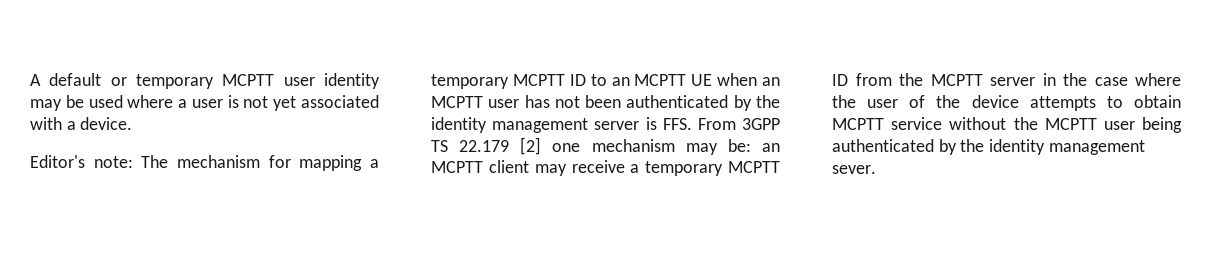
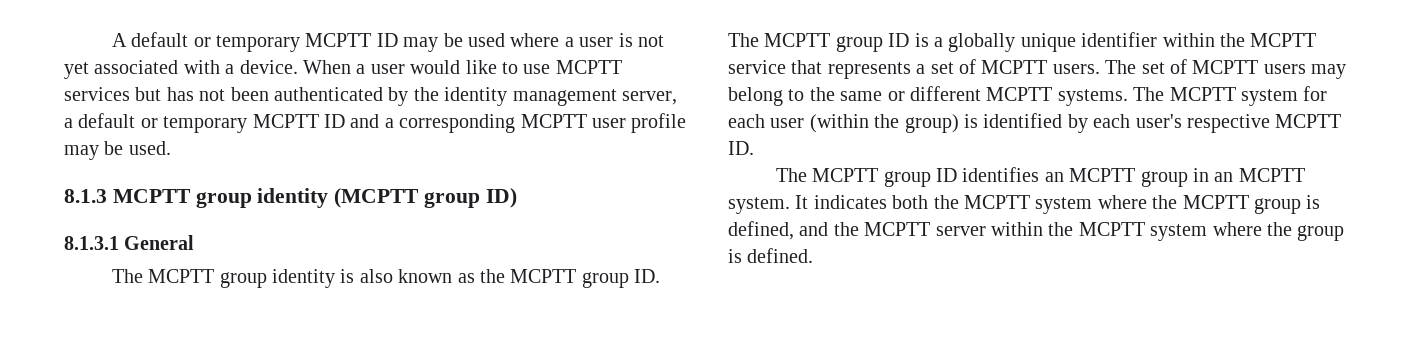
[283,73,380,89] user identity -> [376,33,398,47] ID
[30,155,379,171] [431,73,780,89] [431,96,520,108] // Editor's note: The mechanism for mapping a temporary MCPTT ID to an MCPTT UE when an MCPTT user -> [303,60,622,74] [64,87,162,101] When a user would like to use MCPTT services but
[594,117,780,130] [431,137,780,155] [431,160,780,176] [832,73,1181,86] [832,95,1181,111] [832,117,1182,133] [832,139,1145,155] [832,165,876,174] server is FFS. From 3GPP TS 22.179 [2] one mechanism may be: an MCPTT client may receive a temporary MCPTT ID from the MCPTT server in the case where the user of the device attempts to obtain MCPTT service without the MCPTT user being authenticated by the identity management sever. -> [621,91,677,105] [64,113,687,133] [64,141,171,160] [64,188,517,208] [64,235,195,250] [111,269,661,288] [728,32,1317,52] [728,59,1347,79] [728,86,1328,106] [728,113,1342,133] [728,141,754,155] [775,167,1305,187] [728,195,1321,214] [728,221,1345,241] [728,248,814,263] server, a default or temporary MCPTT ID and a corresponding MCPTT user profile may be used. // 8.1.3 MCPTT group identity (MCPTT group ID) // 8.1.3.1 General // The MCPTT group identity is also known as the MCPTT group ID. The MCPTT group ID is a globally unique identifier within the MCPTT service that represents a set of MCPTT users. The set of MCPTT users may belong to the same or different MCPTT systems. The MCPTT system for each user (within the group) is identified by each user's respective MCPTT ID. // The MCPTT group ID identifies an MCPTT group in an MCPTT system. It indicates both the MCPTT system where the MCPTT group is defined, and the MCPTT server within the MCPTT system where the group is defined.

